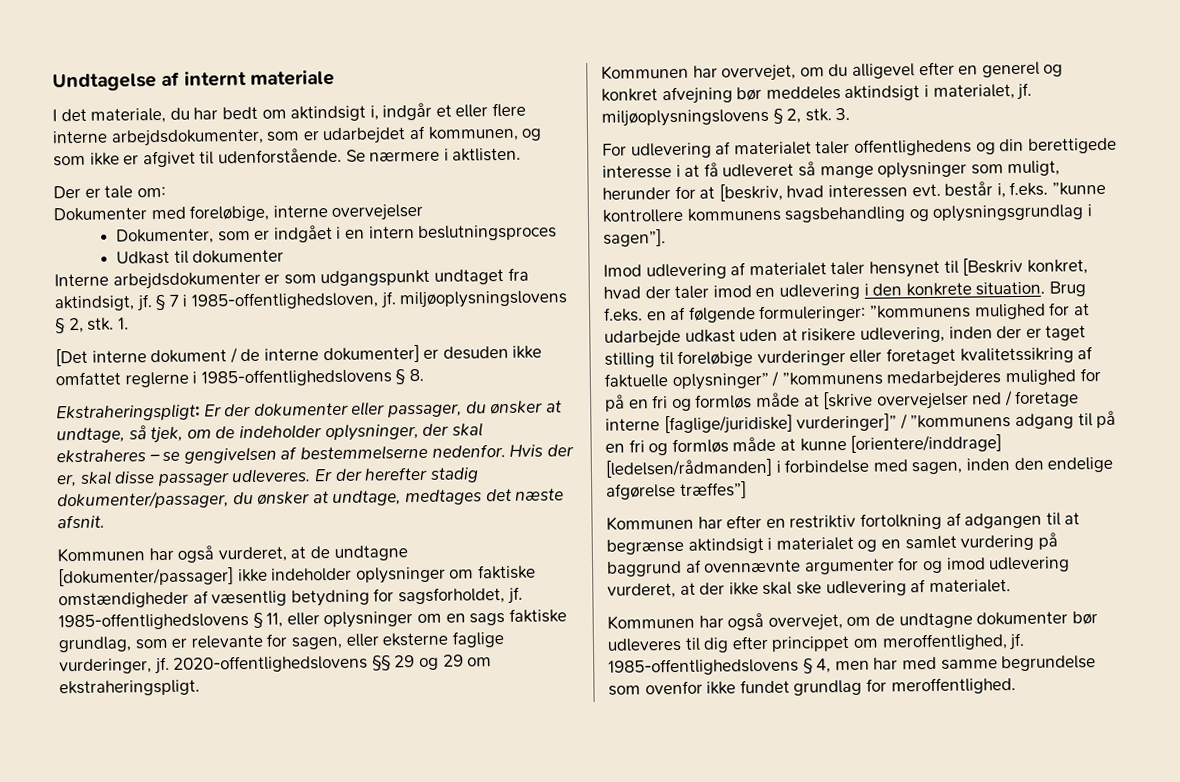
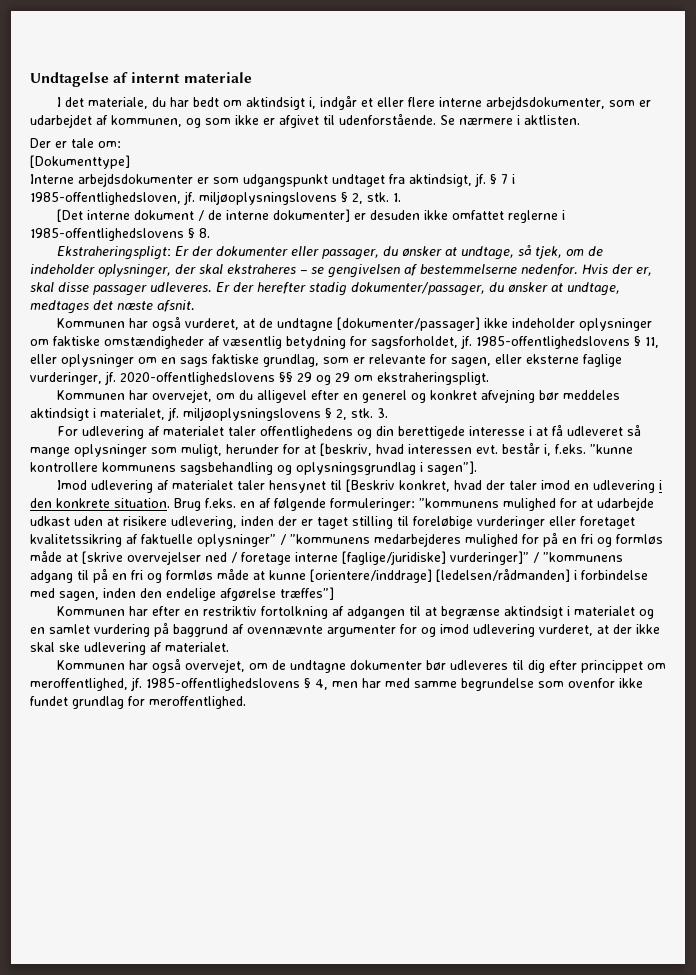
[53,203,424,222] [116,224,558,245] [116,249,285,265] Dokumenter med foreløbige, interne overvejelser // Dokumenter, som er indgået i en intern beslutningsproces // Udkast til dokumenter -> [30,155,130,169] [Dokumenttype]

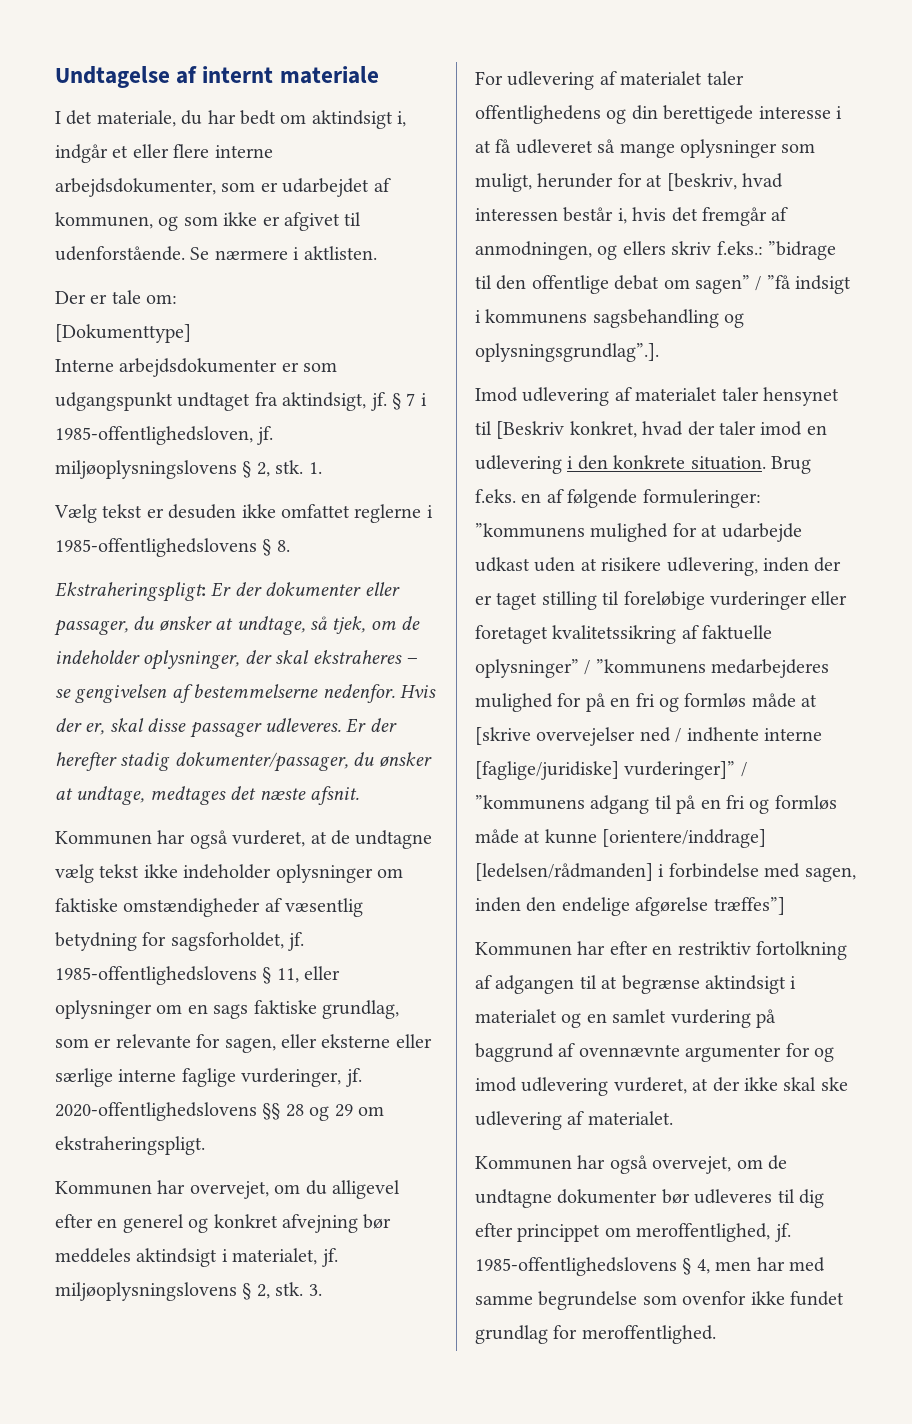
[56,209,350,222] [Det interne dokument / de interne dokumenter] -> [54,504,143,523] Vælg tekst
[336,317,480,331] [dokumenter/passager] -> [55,864,140,883] vælg tekst
(579, 359) none -> [395,1034,432,1048] [55,1068,177,1087] eller særlige interne
[297,372,312,382] 29 -> [285,1104,304,1117] 28
[476,445,498,454] evt. -> (558, 214) none
[555,444,633,454] [30,461,477,475] f.eks. ”kunne kontrollere kommunens sagsbehandling og oplysningsgrundlag i sagen”]. -> [632,207,789,226] [475,241,836,260] [475,275,852,294] [475,309,745,328] [475,343,659,362] hvis det fremgår af anmodningen, og ellers skriv f.eks.: ”bidrage til den offentlige debat om sagen” / ”få indsigt i kommunens sagsbehandling og oplysningsgrundlag”.].
[241,552,291,565] foretage -> [686,727,759,742] indhente

